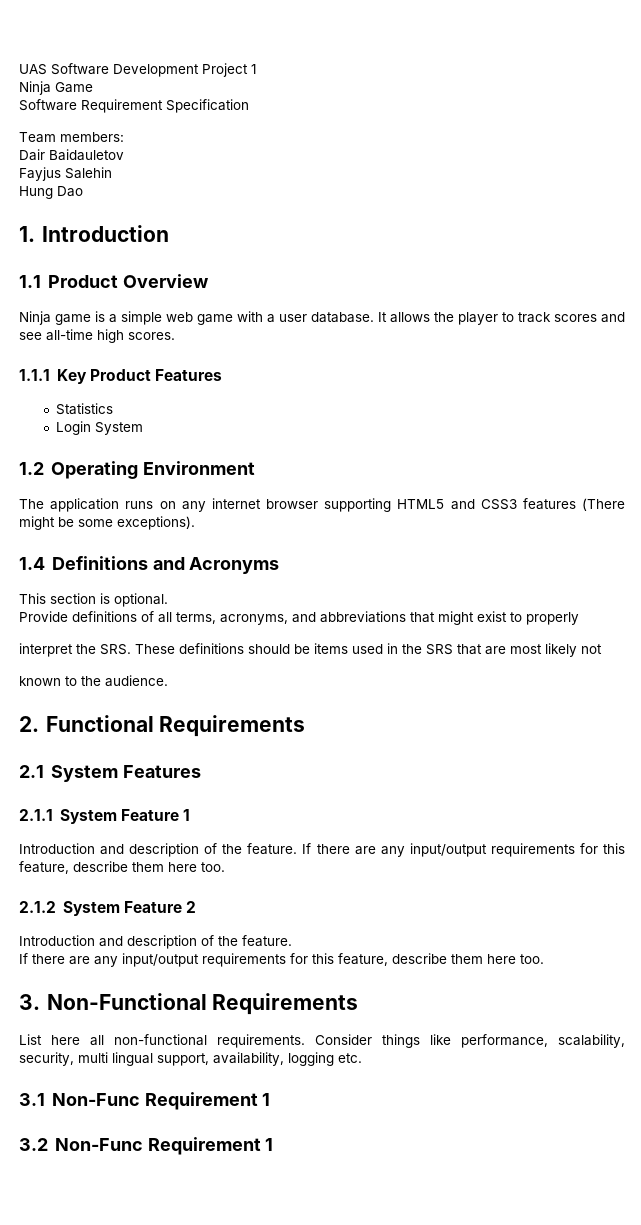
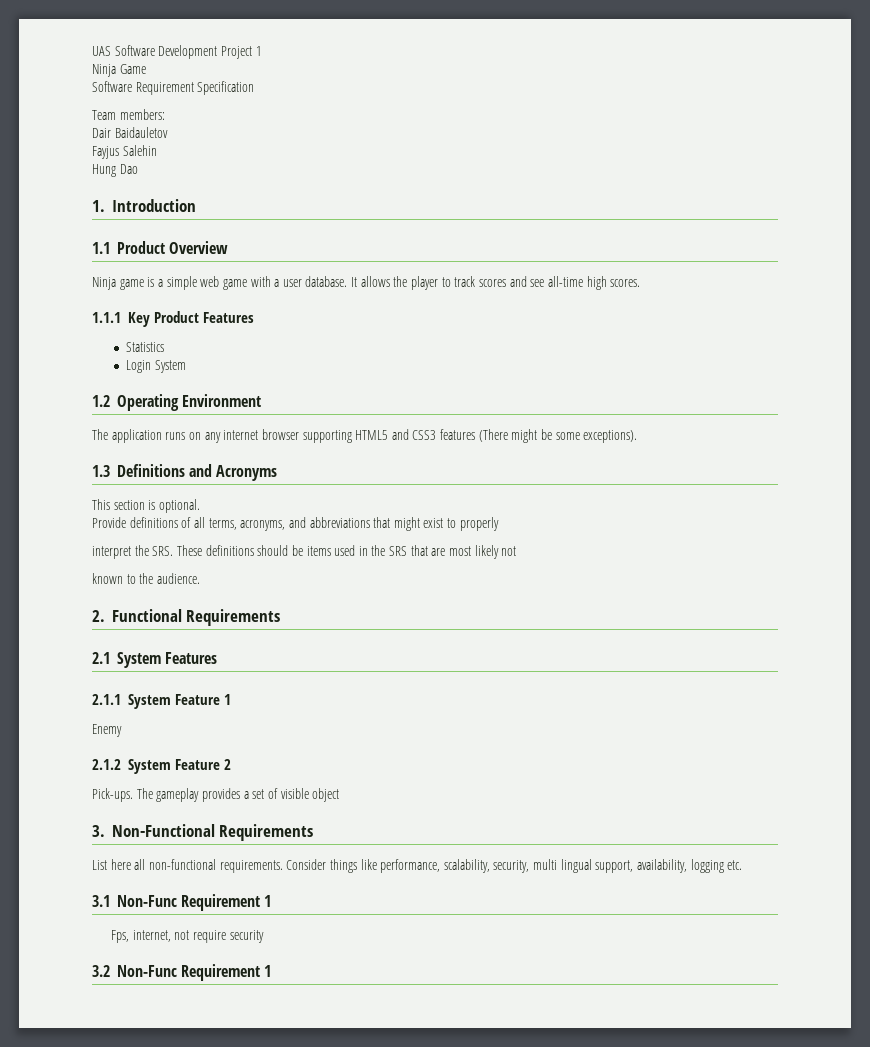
[19,557,45,570] 1.4 -> [92,465,110,477] 1.3
[19,843,626,857] [19,861,225,874] [19,901,197,916] [19,935,292,949] [19,953,544,967] Introduction and description of the feature. If there are any input/output requirements for this feature, describe them here too. // 2.1.2 System Feature 2 // Introduction and description of the feature. // If there are any input/output requirements for this feature, describe them here too. -> [92,724,122,737] [92,759,231,774] [92,788,340,802] Enemy // 2.1.2 System Feature 2 // Pick-ups. The gameplay provides a set of visible object
(271, 1099) none -> [111,930,264,943] // Fps, internet, not require security

